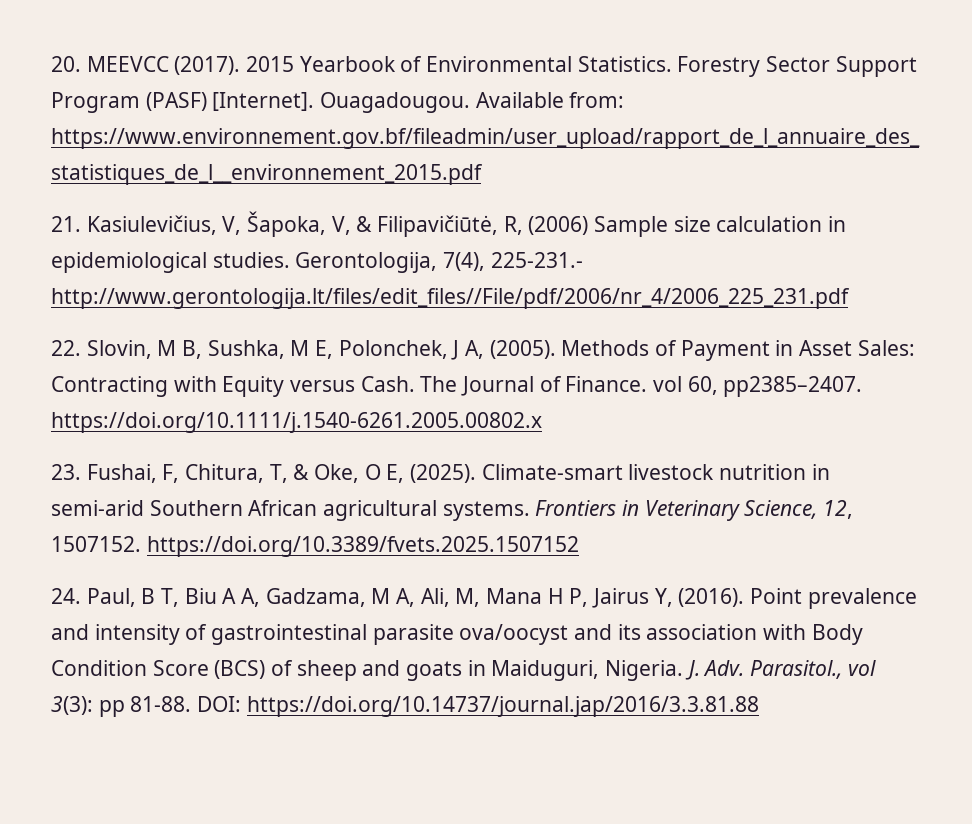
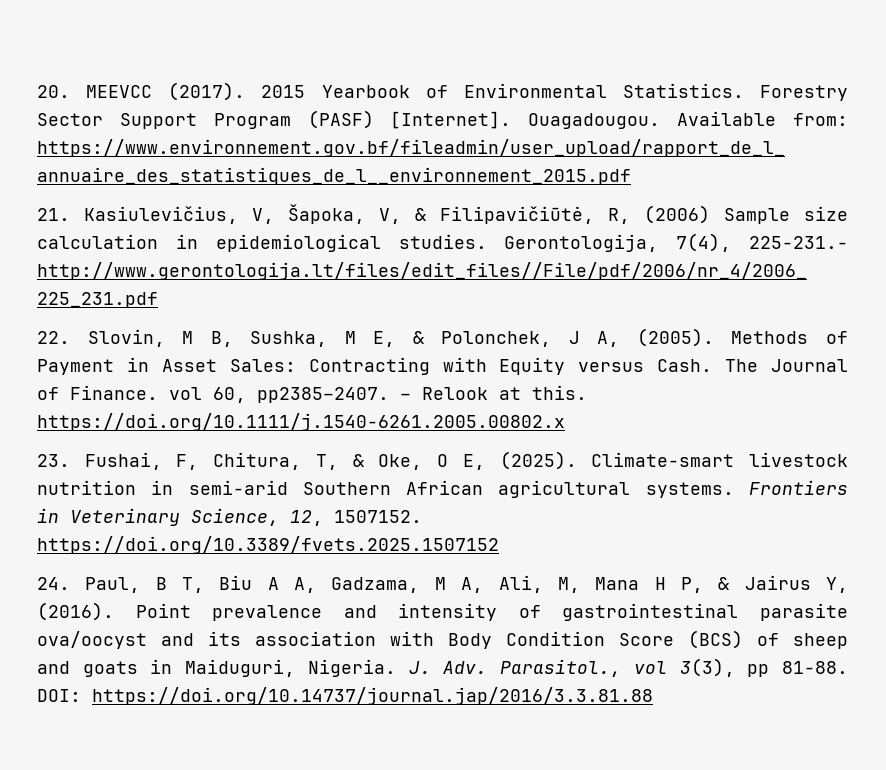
(334, 349) none -> [412,331,425,344] &
(863, 386) none -> [400,385,587,400] – Relook at this.
(589, 597) none -> [718,577,731,590] &
[51,696,93,715] 3(3): -> [679,658,735,677] 3(3),

